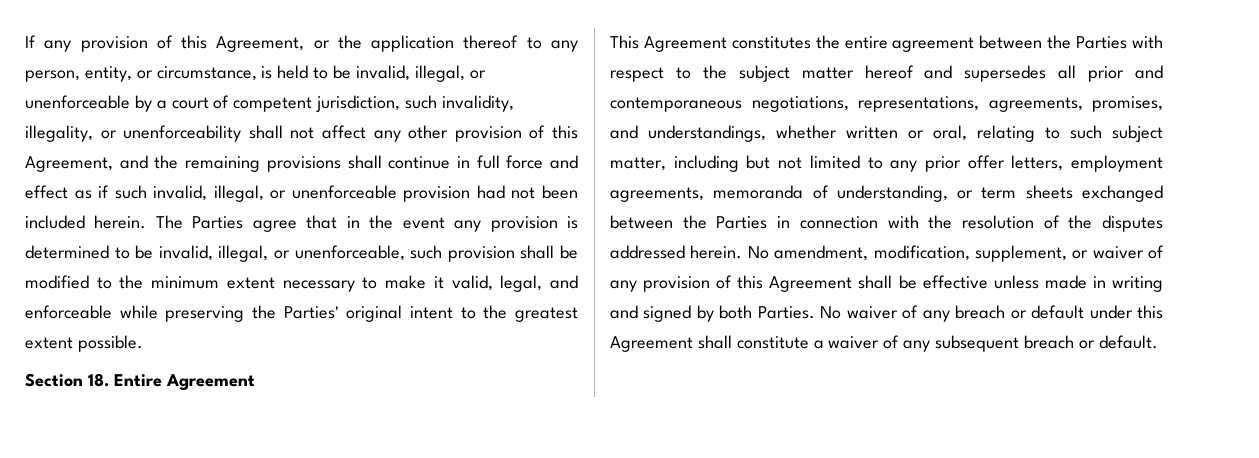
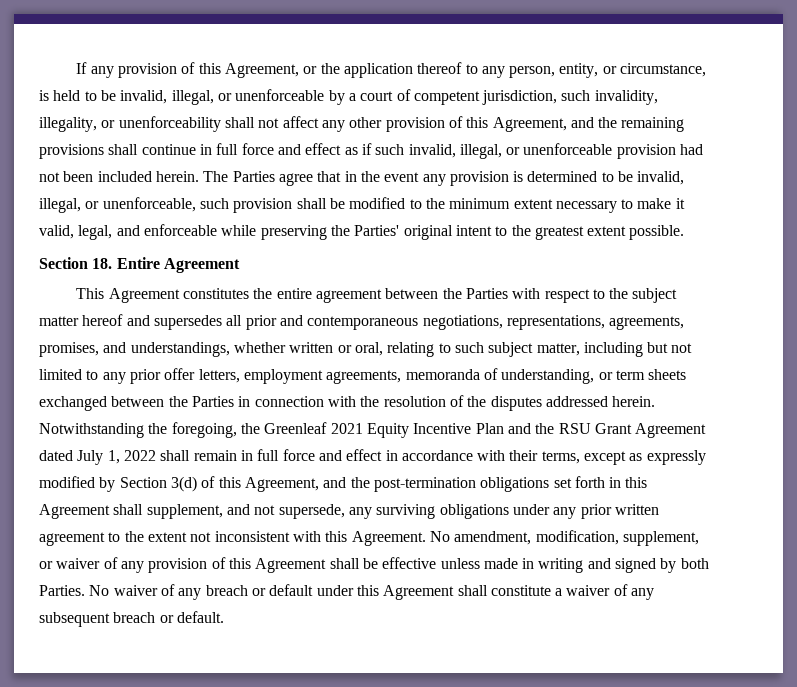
(743, 252) none -> [39,422,707,438] [39,449,706,465] [39,476,648,492] [39,504,659,519] [39,531,426,546] Notwithstanding the foregoing, the Greenleaf 2021 Equity Incentive Plan and the RSU Grant Agreement dated July 1, 2022 shall remain in full force and effect in accordance with their terms, except as expressly modified by Section 3(d) of this Agreement, and the post-termination obligations set forth in this Agreement shall supplement, and not supersede, any surviving obligations under any prior written agreement to the extent not inconsistent with this Agreement.

